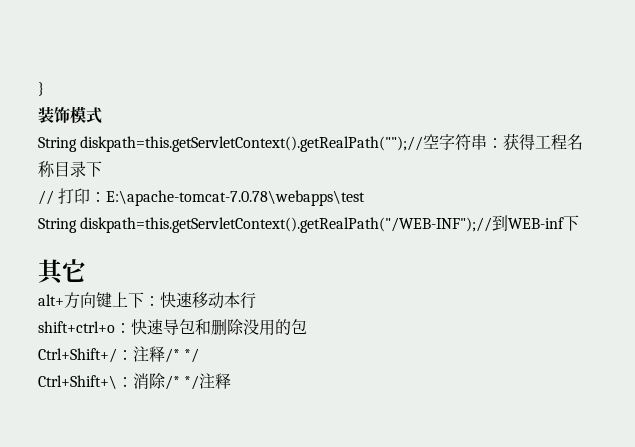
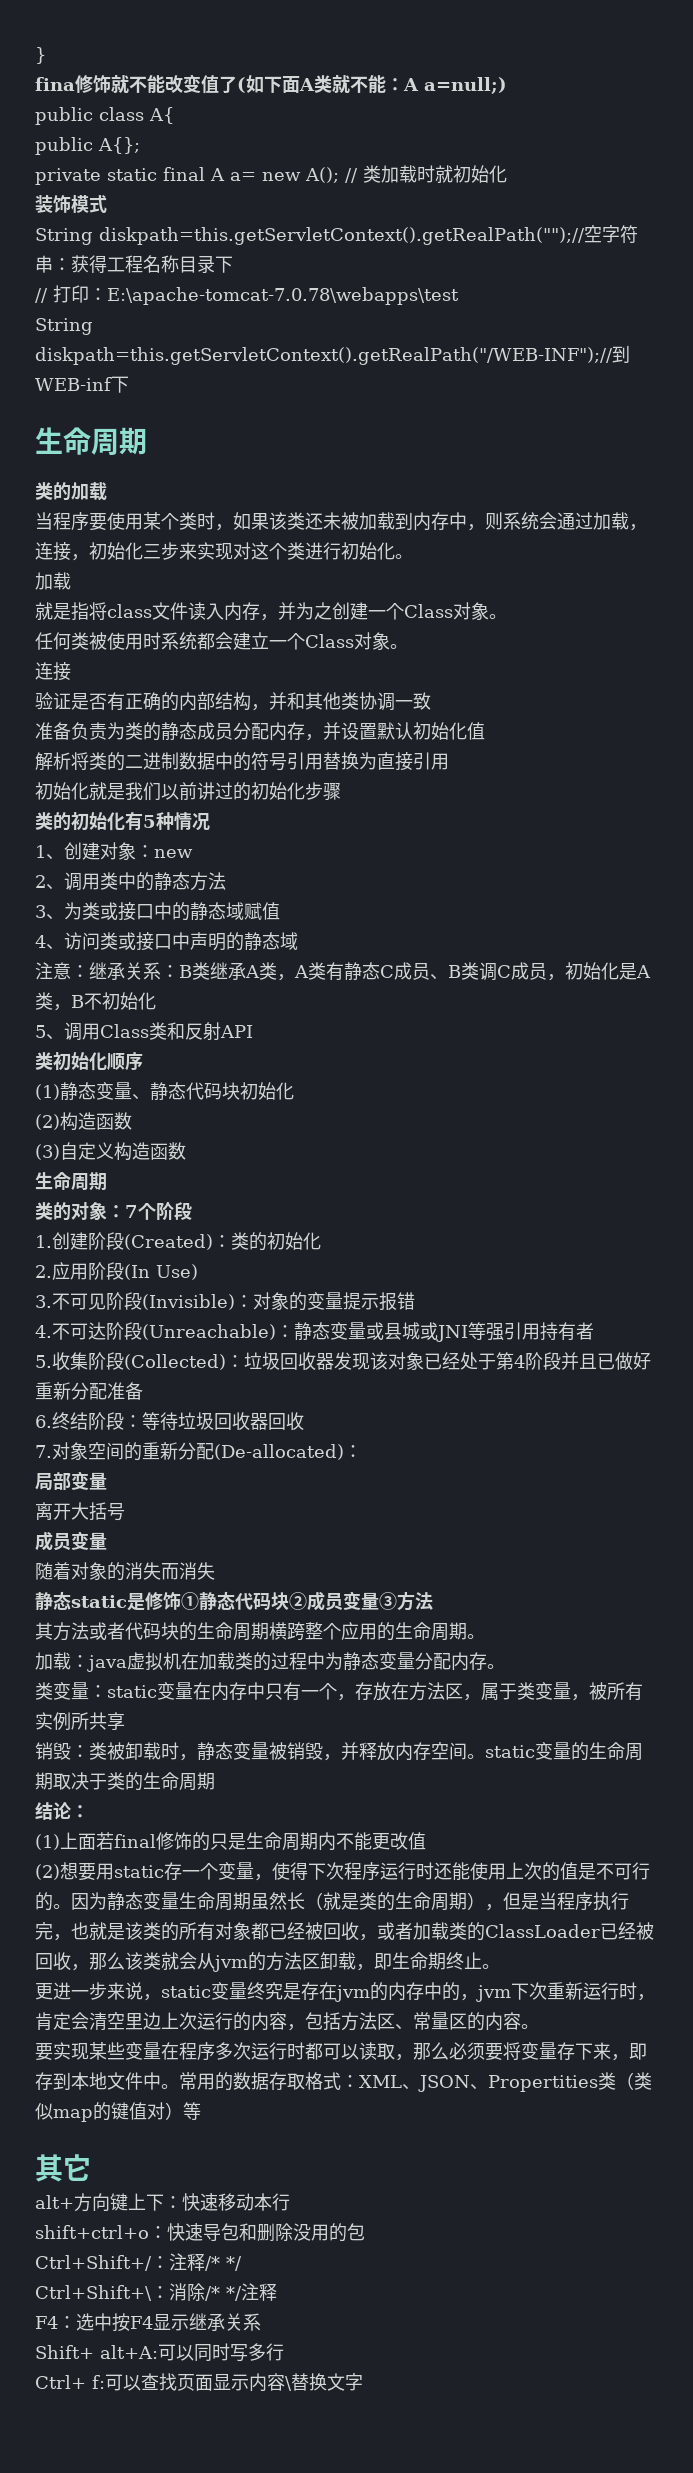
(44, 89) none -> [35,74,507,94] [35,107,174,125] [35,137,140,155] [35,165,507,185] // fina修饰就不能改变值了(如下面A类就不能：A a=null;) // public class A{ // public A{}; // private static final A a= new A(); // 类加载时就初始化
(580, 223) none -> [35,427,147,455] [35,482,107,501] [35,512,647,531] [35,542,413,561] [35,572,71,590] [35,602,507,621] [35,632,408,650] [35,662,71,681] [35,692,431,711] [35,722,485,741] [35,752,449,771] [35,782,341,801] [35,812,210,831] [35,842,193,860] [35,872,226,891] [35,902,280,921] [35,932,298,951] [35,962,651,981] [35,992,156,1011] [35,1022,253,1041] [35,1052,143,1071] [35,1082,294,1100] [35,1112,132,1131] [35,1142,186,1161] [35,1172,107,1191] [35,1201,192,1221] [35,1232,321,1251] [35,1262,198,1280] [35,1292,415,1311] [35,1322,594,1342] [35,1352,651,1371] [35,1382,143,1400] [35,1412,304,1431] [35,1442,362,1461] [35,1471,107,1491] [35,1502,125,1521] [35,1531,107,1551] [35,1562,215,1581] [35,1591,433,1611] [35,1622,485,1641] [35,1652,505,1672] [35,1682,643,1701] [35,1712,125,1731] [35,1742,643,1761] [35,1772,215,1791] [35,1802,89,1820] [35,1832,426,1851] [35,1862,650,1881] [35,1892,629,1911] [35,1922,654,1941] [35,1952,500,1972] [35,1982,655,2002] [35,2012,539,2031] [35,2042,647,2061] [35,2072,652,2092] [35,2102,201,2122] // 生命周期 // 类的加载 // 当程序要使用某个类时，如果该类还未被加载到内存中，则系统会通过加载，连接，初始化三步来实现对这个类进行初始化。 // 加载 // 就是指将class文件读入内存，并为之创建一个Class对象。 // 任何类被使用时系统都会建立一个Class对象。 // 连接 // 验证是否有正确的内部结构，并和其他类协调一致 // 准备负责为类的静态成员分配内存，并设置默认初始化值 // 解析将类的二进制数据中的符号引用替换为直接引用 // 初始化就是我们以前讲过的初始化步骤 // 类的初始化有5种情况 // 1、创建对象：new // 2、调用类中的静态方法 // 3、为类或接口中的静态域赋值 // 4、访问类或接口中声明的静态域 // 注意：继承关系：B类继承A类，A类有静态C成员、B类调C成员，初始化是A类，B不初始化 // 5、调用Class类和反射API // 类初始化顺序 // (1)静态变量、静态代码块初始化 // (2)构造函数 // (3)自定义构造函数 // 生命周期 // 类的对象：7个阶段 // 1.创建阶段(Created)：类的初始化 // 2.应用阶段(In Use) // 3.不可见阶段(Invisible)：对象的变量提示报错 // 4.不可达阶段(Unreachable)：静态变量或县城或JNI等强引用持有者 // 5.收集阶段(Collected)：垃圾回收器发现该对象已经处于第4阶段并且已做好重新分配准备 // 6.终结阶段：等待垃圾回收器回收 // 7.对象空间的重新分配(De-allocated)： // 局部变量 // 离开大括号 // 成员变量 // 随着对象的消失而消失 // 静态static是修饰①静态代码块②成员变量③方法 // 其方法或者代码块的生命周期横跨整个应用的生命周期。 // 加载：java虚拟机在加载类的过程中为静态变量分配内存。 // 类变量：static变量在内存中只有一个，存放在方法区，属于类变量，被所有实例所共享 // 销毁：类被卸载时，静态变量被销毁，并释放内存空间。static变量的生命周期取决于类的生命周期 // 结论： // (1)上面若final修饰的只是生命周期内不能更改值 // (2)想要用static存一个变量，使得下次程序运行时还能使用上次的值是不可行的。因为静态变量生命周期虽然长（就是类的生命周期），但是当程序执行完，也就是该类的所有对象都已经被回收，或者加载类的ClassLoader已经被回收，那么该类就会从jvm的方法区卸载，即生命期终止。 // 更进一步来说，static变量终究是存在jvm的内存中的，jvm下次重新运行时，肯定会清空里边上次运行的内容，包括方法区、常量区的内容。 // 要实现某些变量在程序多次运行时都可以读取，那么必须要将变量存下来，即存到本地文件中。常用的数据存取格式：XML、JSON、Propertities类（类似map的键值对）等
(232, 381) none -> [35,2313,261,2332] [35,2343,284,2362] [35,2373,363,2392] // F4：选中按F4显示继承关系 // Shift+ alt+A:可以同时写多行 // Ctrl+ f:可以查找页面显示内容\替换文字

